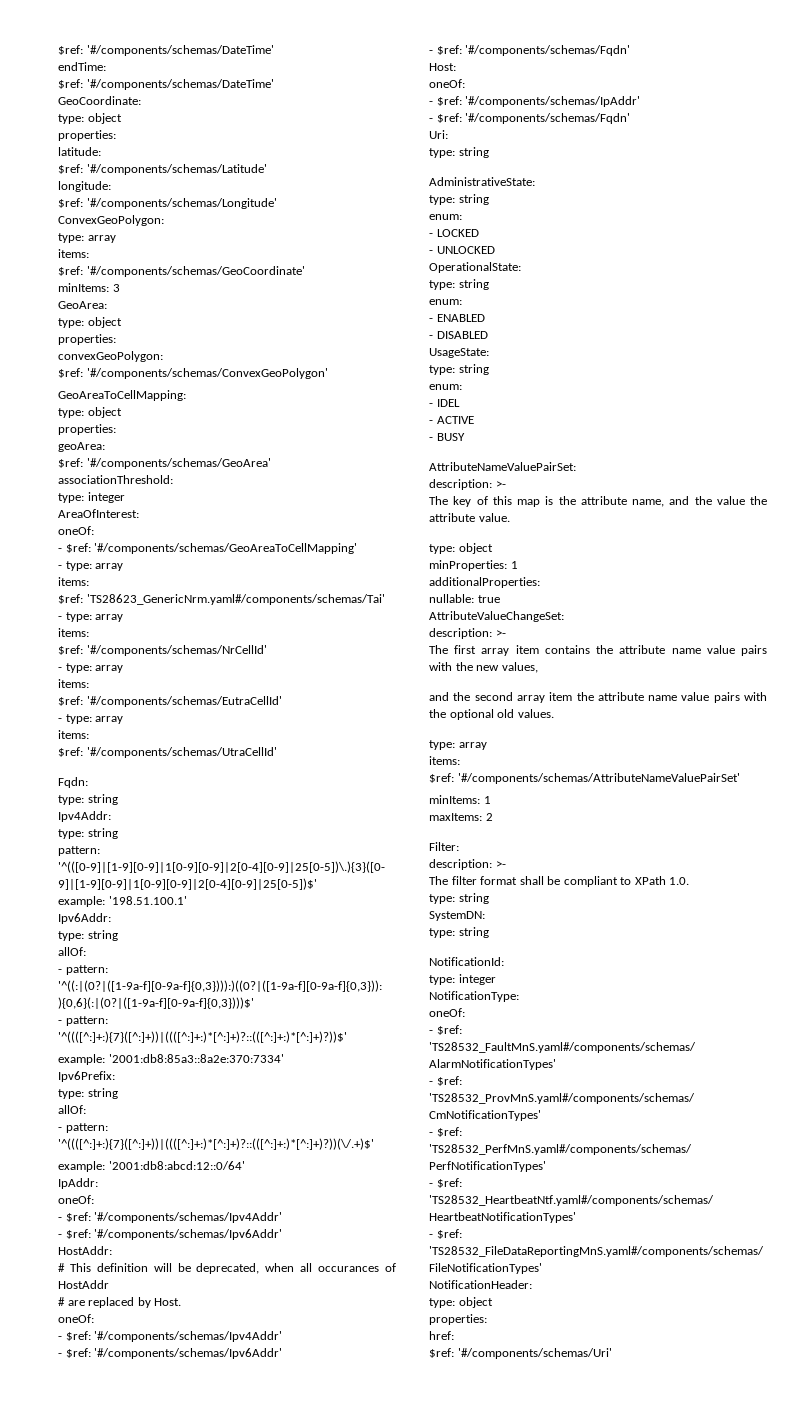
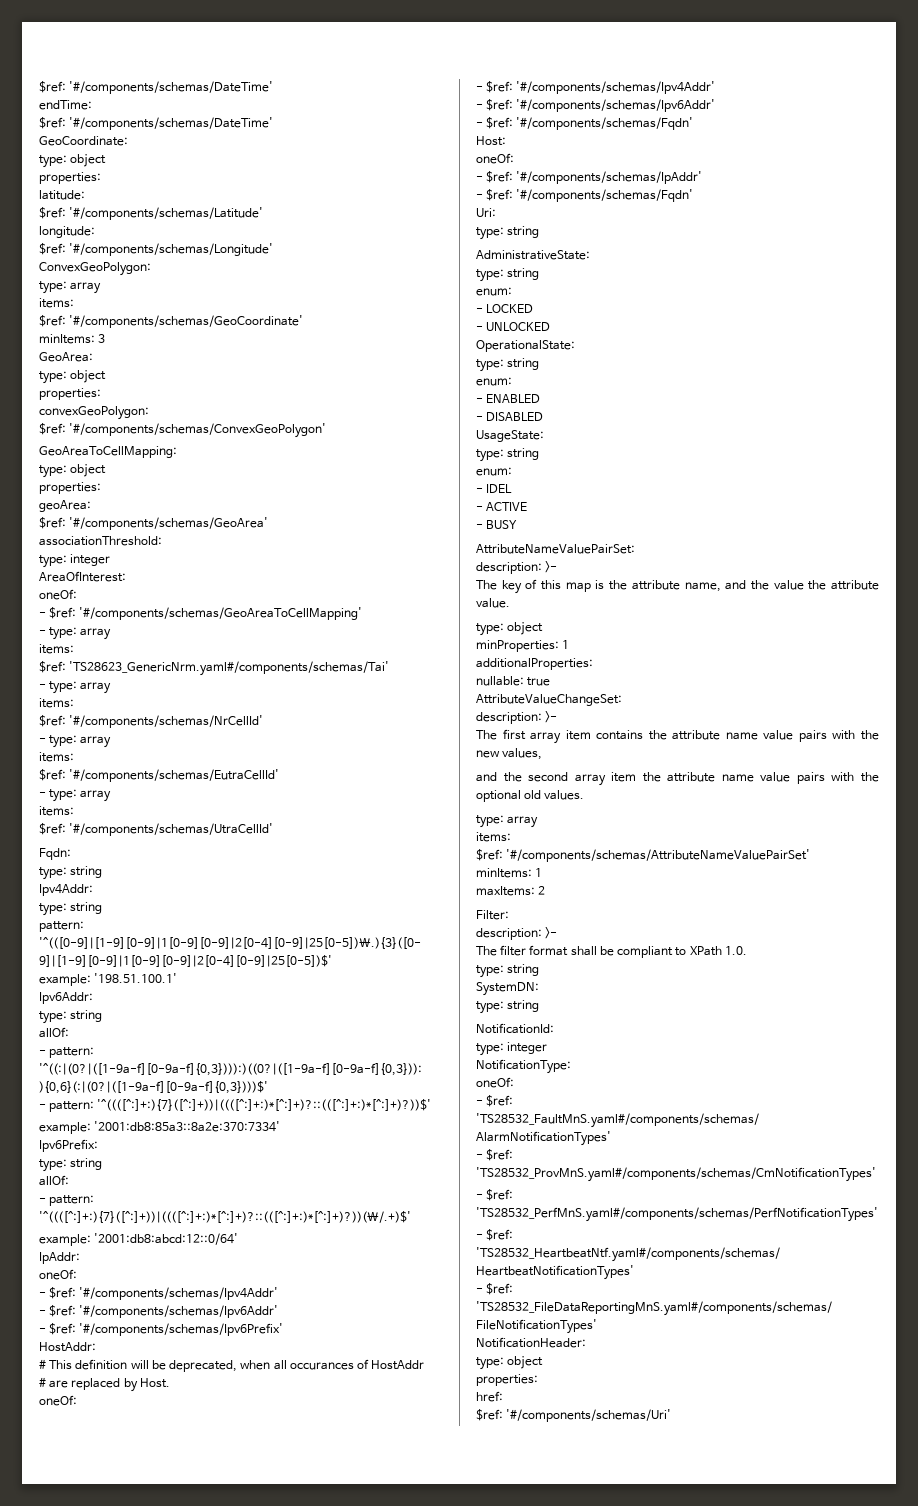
(283, 1234) none -> [39,1323,284,1336] // - $ref: '#/components/schemas/Ipv6Prefix'

